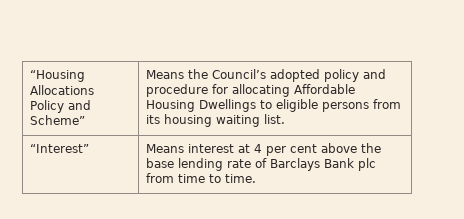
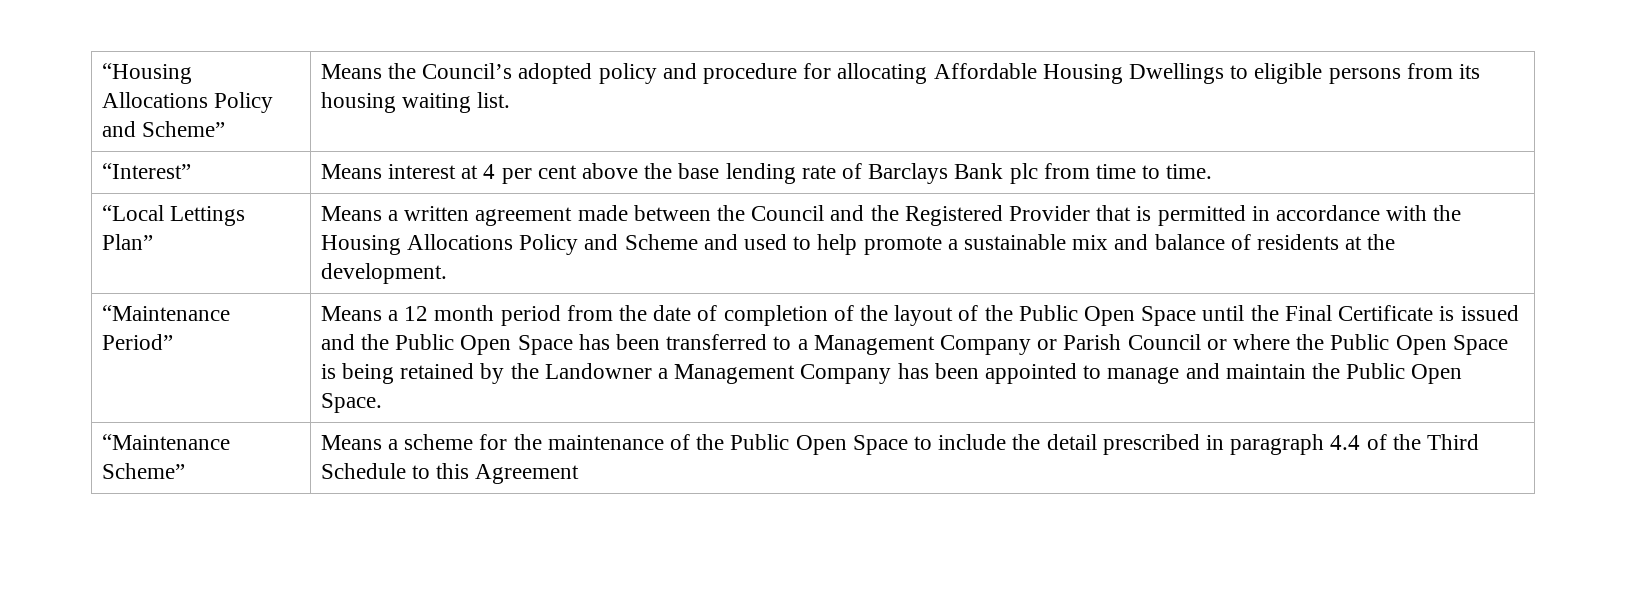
(257, 178) none -> [101,205,245,226] [101,234,153,250] [320,205,1462,226] [320,234,1396,255] [320,263,447,284] [101,305,230,321] [101,334,173,350] [320,305,1519,326] [320,334,1508,355] [320,363,1463,384] [320,393,382,413] [101,434,230,450] [101,463,185,479] [320,434,1480,455] [320,463,580,484] // “Local Lettings Plan” | Means a written agreement made between the Council and the Registered Provider that is permitted in accordance with the Housing Allocations Policy and Scheme and used to help promote a sustainable mix and balance of residents at the development. // “Maintenance Period” | Means a 12 month period from the date of completion of the layout of the Public Open Space until the Final Certificate is issued and the Public Open Space has been transferred to a Management Company or Parish Council or where the Public Open Space is being retained by the Landowner a Management Company has been appointed to manage and maintain the Public Open Space. // “Maintenance Scheme” | Means a scheme for the maintenance of the Public Open Space to include the detail prescribed in paragraph 4.4 of the Third Schedule to this Agreement

